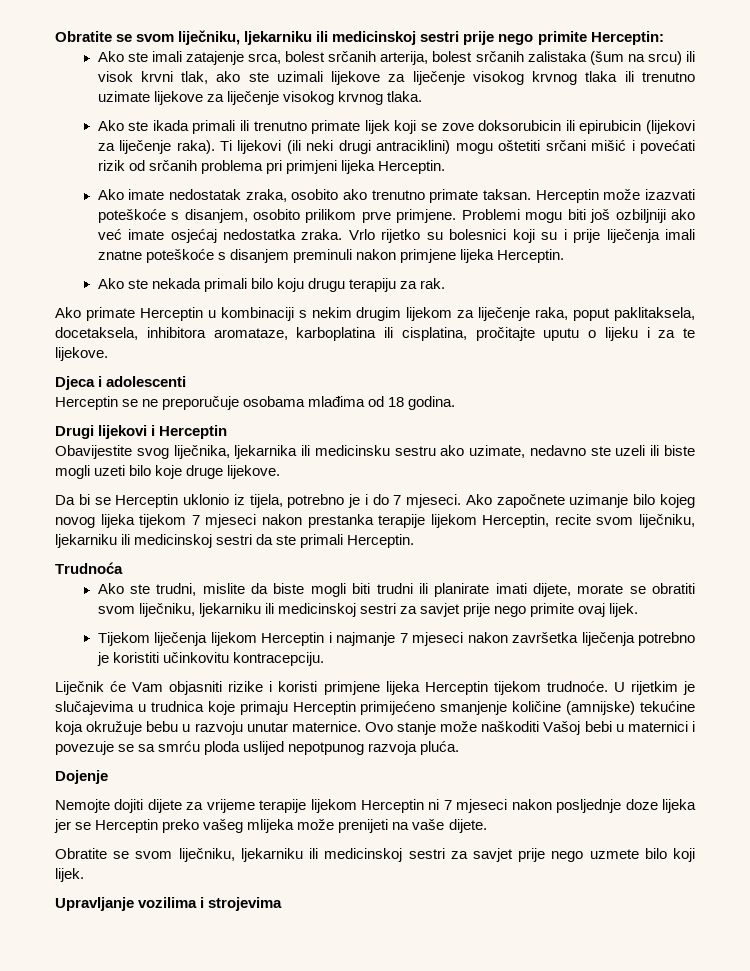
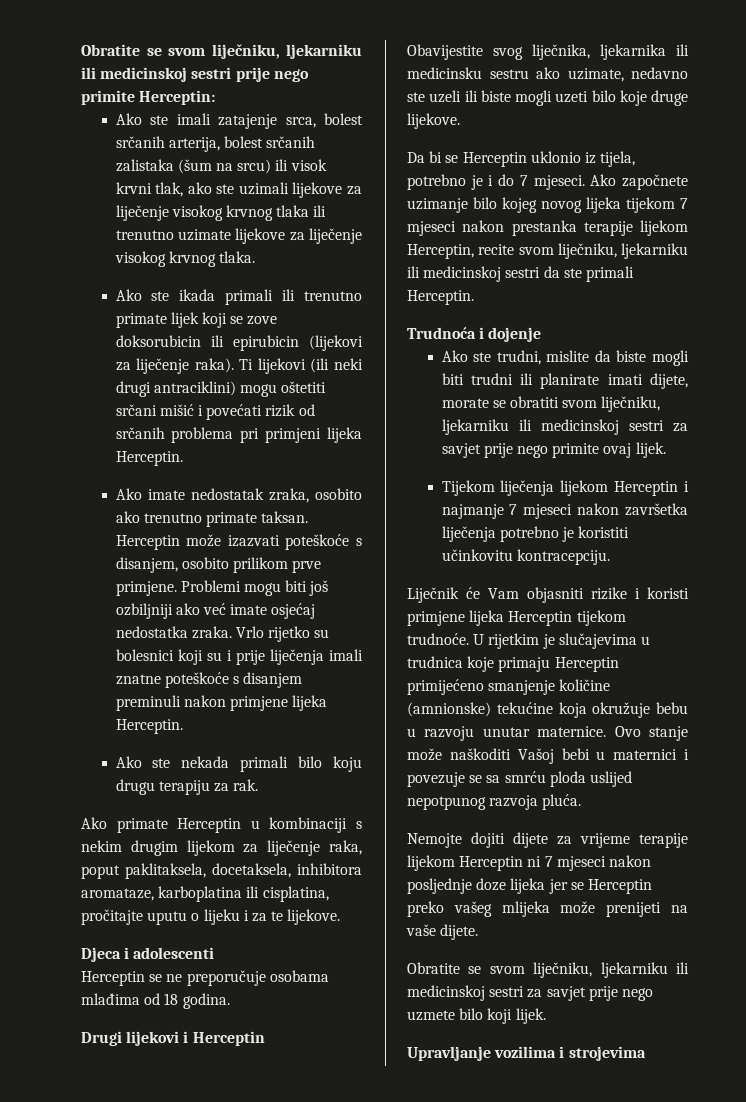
(123, 568) none -> [479,327,542,342] i dojenje
[566,701,636,715] (amnijske) -> [407,702,491,717] (amnionske)
[55,770,108,784] // Dojenje -> (582, 802) none

